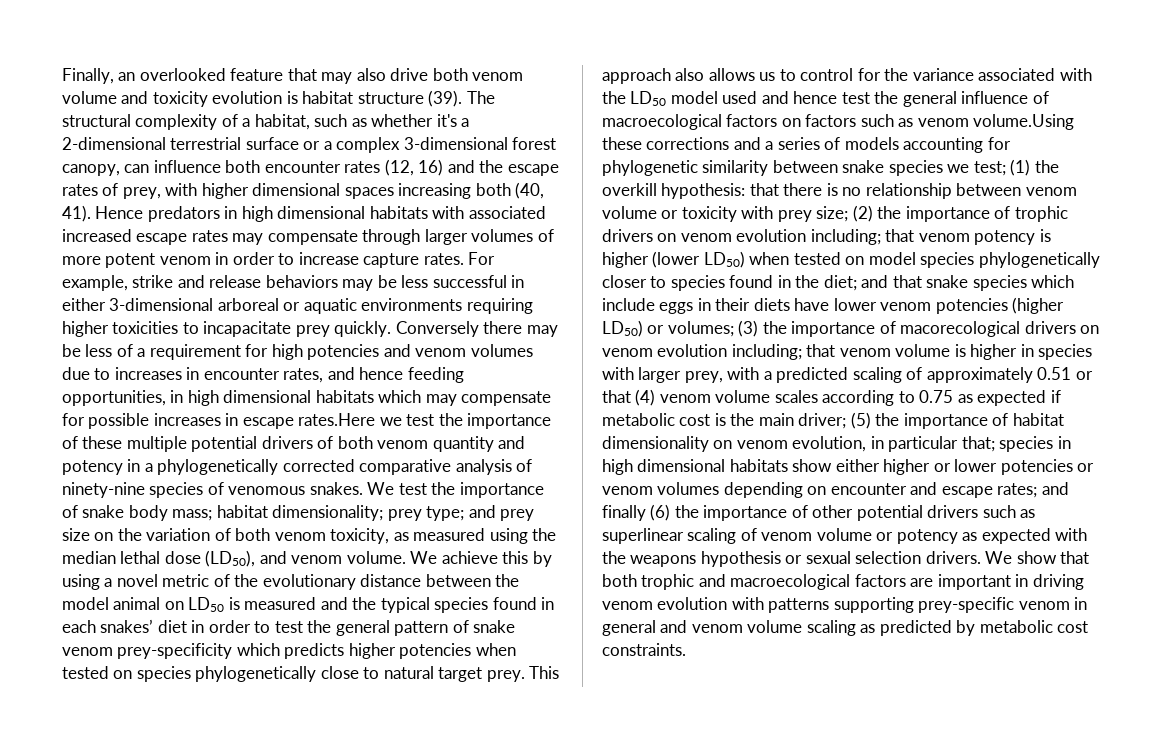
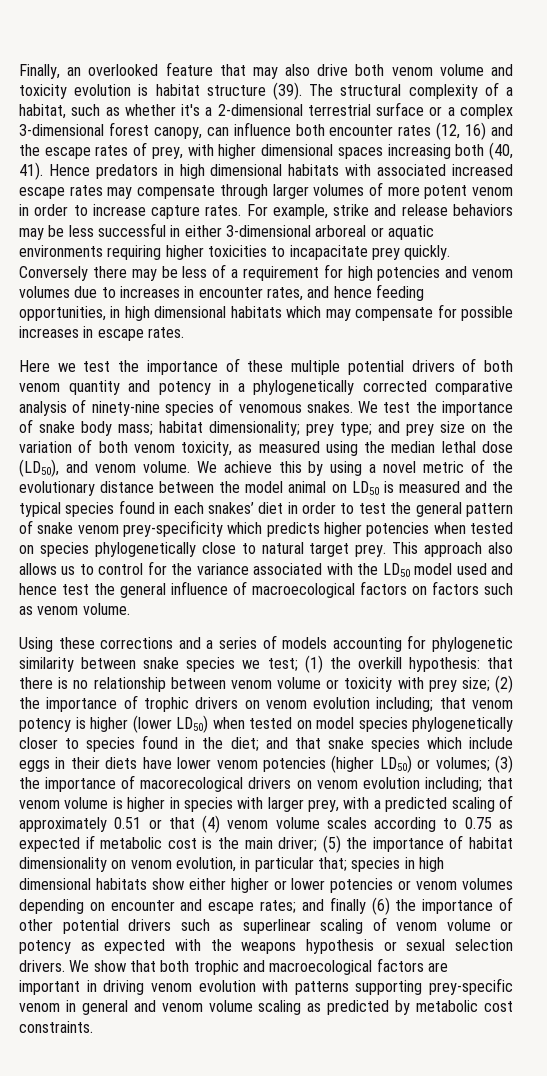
[298,413,376,426] rates.Here -> [147,327,184,338] [19,360,50,372] rates. // Here
[973,114,1075,130] volume.Using -> [82,603,130,615] [19,637,53,652] volume. // Using

